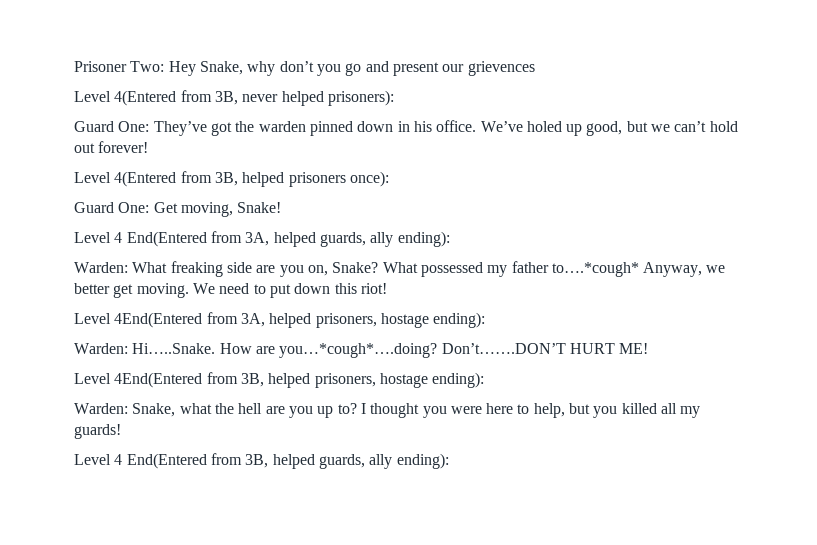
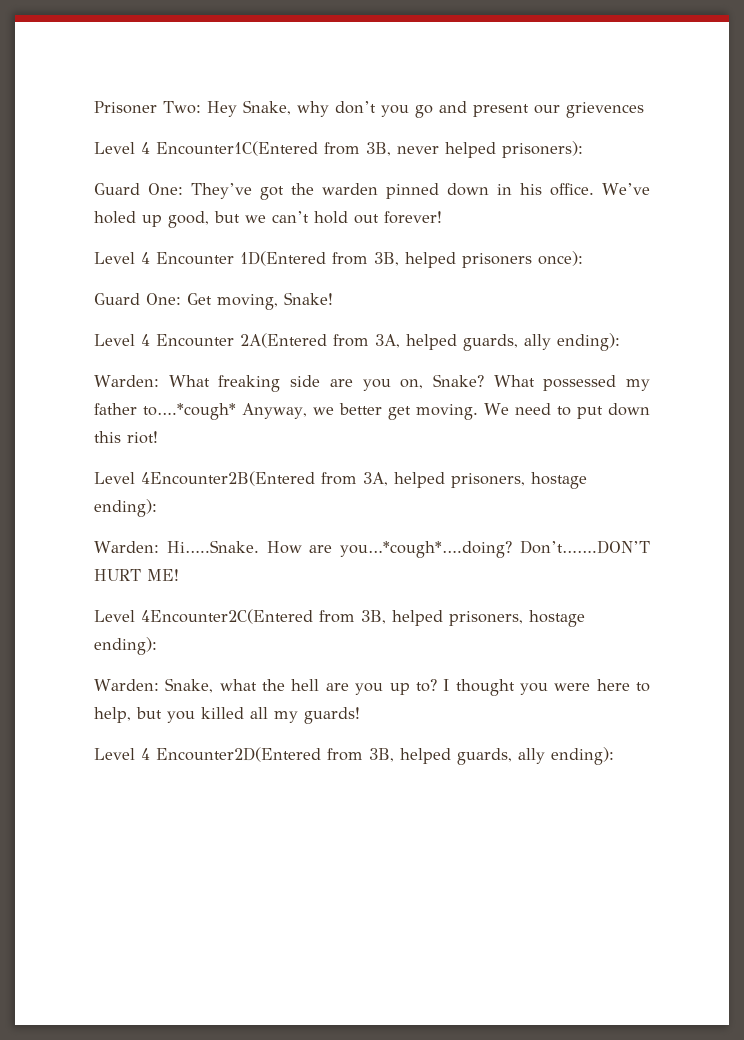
[114,90,177,106] 4(Entered -> [141,141,318,156] 4 Encounter1C(Entered
[114,171,177,187] 4(Entered -> [141,251,326,266] 4 Encounter 1D(Entered
[126,231,207,247] End(Entered -> [156,333,327,348] Encounter 2A(Entered
[114,312,203,328] 4End(Entered -> [141,471,315,486] 4Encounter2B(Entered
[114,372,203,388] 4End(Entered -> [141,609,313,624] 4Encounter2C(Entered
[126,453,207,469] End(Entered -> [156,747,321,762] Encounter2D(Entered

